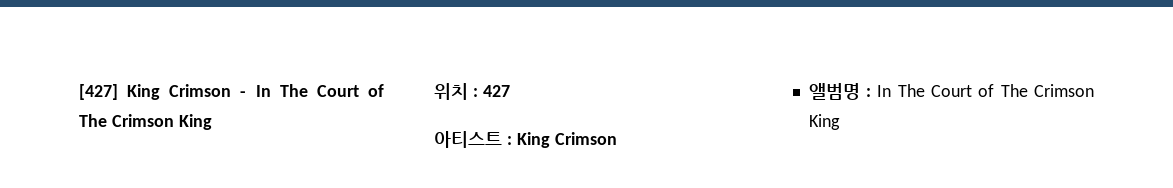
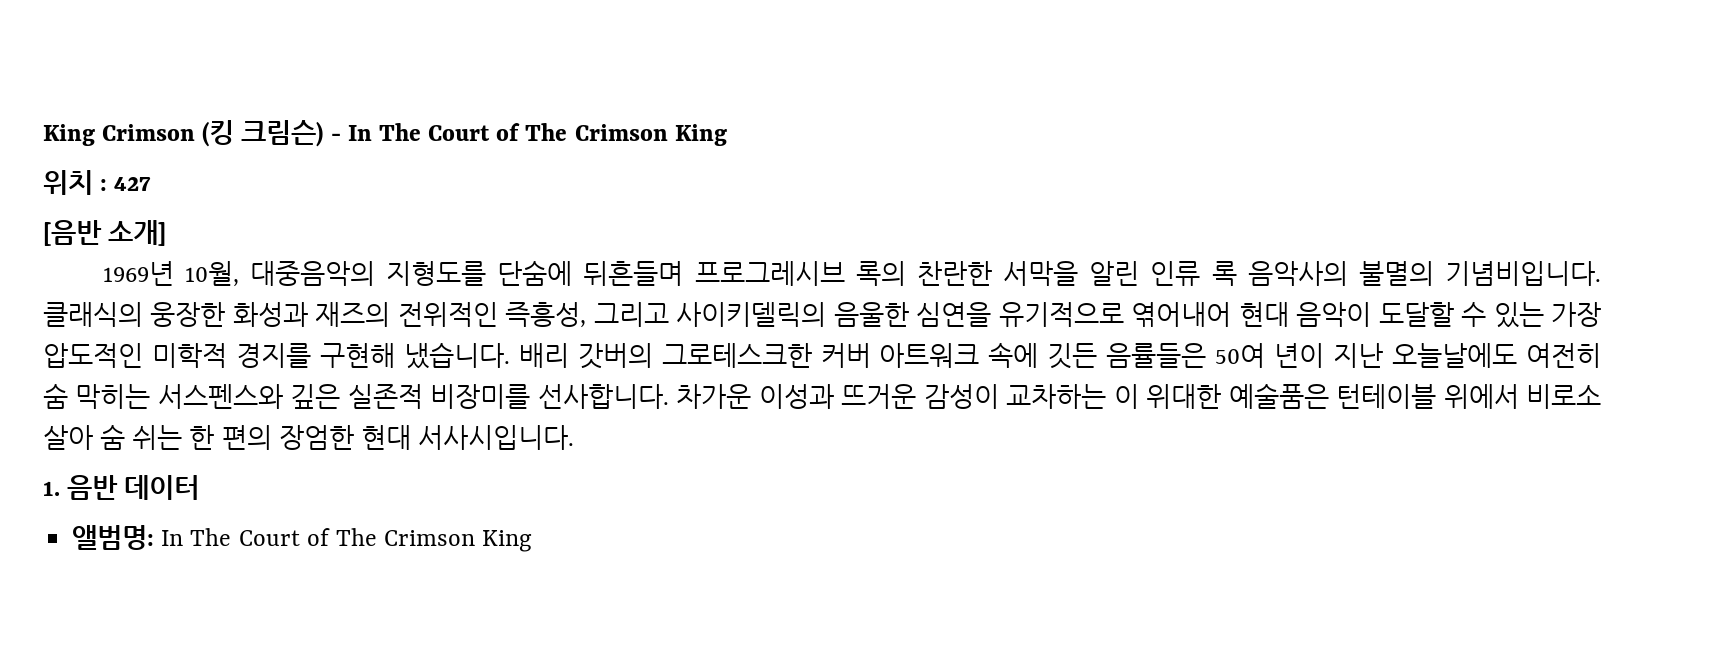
[79,84,232,100] [427] King Crimson -> [43,120,324,147] King Crimson (킹 크림슨)
[434,131,617,148] [808,83,872,100] 아티스트 : King Crimson // 앨범명 : -> [43,220,167,246] [102,260,1601,287] [43,302,1602,328] [43,342,1602,369] [43,383,1602,409] [43,424,575,450] [43,475,200,500] [72,525,155,550] [음반 소개] // 1969년 10월, 대중음악의 지형도를 단숨에 뒤흔들며 프로그레시브 록의 찬란한 서막을 알린 인류 록 음악사의 불멸의 기념비입니다. 클래식의 웅장한 화성과 재즈의 전위적인 즉흥성, 그리고 사이키델릭의 음울한 심연을 유기적으로 엮어내어 현대 음악이 도달할 수 있는 가장 압도적인 미학적 경지를 구현해 냈습니다. 배리 갓버의 그로테스크한 커버 아트워크 속에 깃든 음률들은 50여 년이 지난 오늘날에도 여전히 숨 막히는 서스펜스와 깊은 실존적 비장미를 선사합니다. 차가운 이성과 뜨거운 감성이 교차하는 이 위대한 예술품은 턴테이블 위에서 비로소 살아 숨 쉬는 한 편의 장엄한 현대 서사시입니다. // 1. 음반 데이터 // 앨범명:

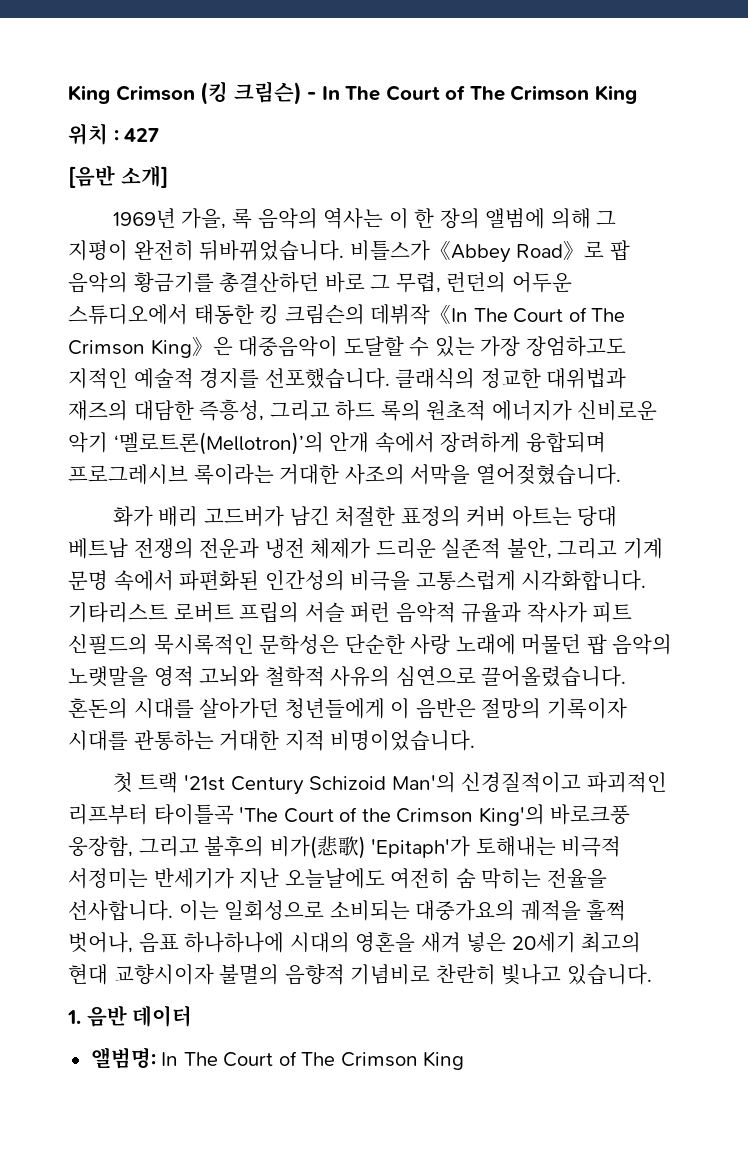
[184,260,1601,287] [43,302,1602,328] [43,342,1325,369] 10월, 대중음악의 지형도를 단숨에 뒤흔들며 프로그레시브 록의 찬란한 서막을 알린 인류 록 음악사의 불멸의 기념비입니다. 클래식의 웅장한 화성과 재즈의 전위적인 즉흥성, 그리고 사이키델릭의 음울한 심연을 유기적으로 엮어내어 현대 음악이 도달할 수 있는 가장 압도적인 미학적 경지를 구현해 냈습니다. 배리 갓버의 그로테스크한 커버 아트워크 속에 깃든 음률들은 50여 년이 -> [181,208,617,229] [68,240,630,263] [68,272,572,293] [68,304,626,325] [68,336,626,358] [68,368,627,389] [68,399,658,421] [68,432,606,455] [68,464,621,485] [112,506,618,527] [68,538,663,559] [68,570,647,591] [68,602,633,623] [68,634,673,655] [68,666,627,687] [68,698,627,719] [68,730,476,751] [112,772,667,795] [68,804,631,826] [68,836,622,859] [68,868,234,889] 가을, 록 음악의 역사는 이 한 장의 앨범에 의해 그 지평이 완전히 뒤바뀌었습니다. 비틀스가《Abbey Road》로 팝 음악의 황금기를 총결산하던 바로 그 무렵, 런던의 어두운 스튜디오에서 태동한 킹 크림슨의 데뷔작《In The Court of The Crimson King》은 대중음악이 도달할 수 있는 가장 장엄하고도 지적인 예술적 경지를 선포했습니다. 클래식의 정교한 대위법과 재즈의 대담한 즉흥성, 그리고 하드 록의 원초적 에너지가 신비로운 악기 ‘멜로트론(Mellotron)’의 안개 속에서 장려하게 융합되며 프로그레시브 록이라는 거대한 사조의 서막을 열어젖혔습니다. // 화가 배리 고드버가 남긴 처절한 표정의 커버 아트는 당대 베트남 전쟁의 전운과 냉전 체제가 드리운 실존적 불안, 그리고 기계 문명 속에서 파편화된 인간성의 비극을 고통스럽게 시각화합니다. 기타리스트 로버트 프립의 서슬 퍼런 음악적 규율과 작사가 피트 신필드의 묵시록적인 문학성은 단순한 사랑 노래에 머물던 팝 음악의 노랫말을 영적 고뇌와 철학적 사유의 심연으로 끌어올렸습니다. 혼돈의 시대를 살아가던 청년들에게 이 음반은 절망의 기록이자 시대를 관통하는 거대한 지적 비명이었습니다. // 첫 트랙 '21st Century Schizoid Man'의 신경질적이고 파괴적인 리프부터 타이틀곡 'The Court of the Crimson King'의 바로크풍 웅장함, 그리고 불후의 비가(悲歌) 'Epitaph'가 토해내는 비극적 서정미는 반세기가
[157,383,1602,409] [43,424,575,450] 서스펜스와 깊은 실존적 비장미를 선사합니다. 차가운 이성과 뜨거운 감성이 교차하는 이 위대한 예술품은 턴테이블 위에서 비로소 살아 숨 쉬는 한 편의 장엄한 현대 서사시입니다. -> [546,868,607,888] [68,899,627,921] [68,932,642,953] [68,964,652,985] 전율을 선사합니다. 이는 일회성으로 소비되는 대중가요의 궤적을 훌쩍 벗어나, 음표 하나하나에 시대의 영혼을 새겨 넣은 20세기 최고의 현대 교향시이자 불멸의 음향적 기념비로 찬란히 빛나고 있습니다.

